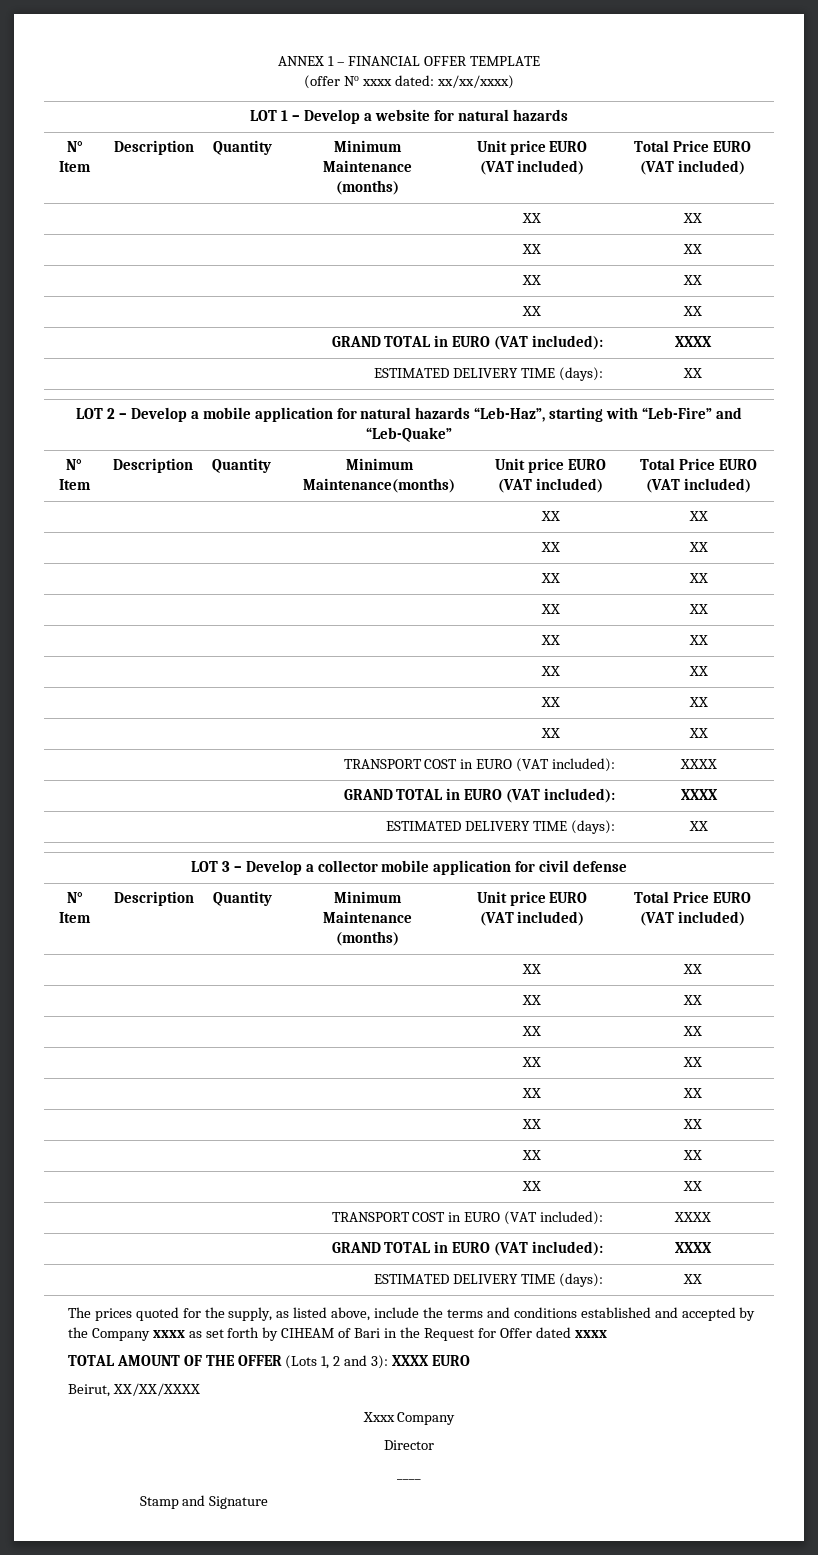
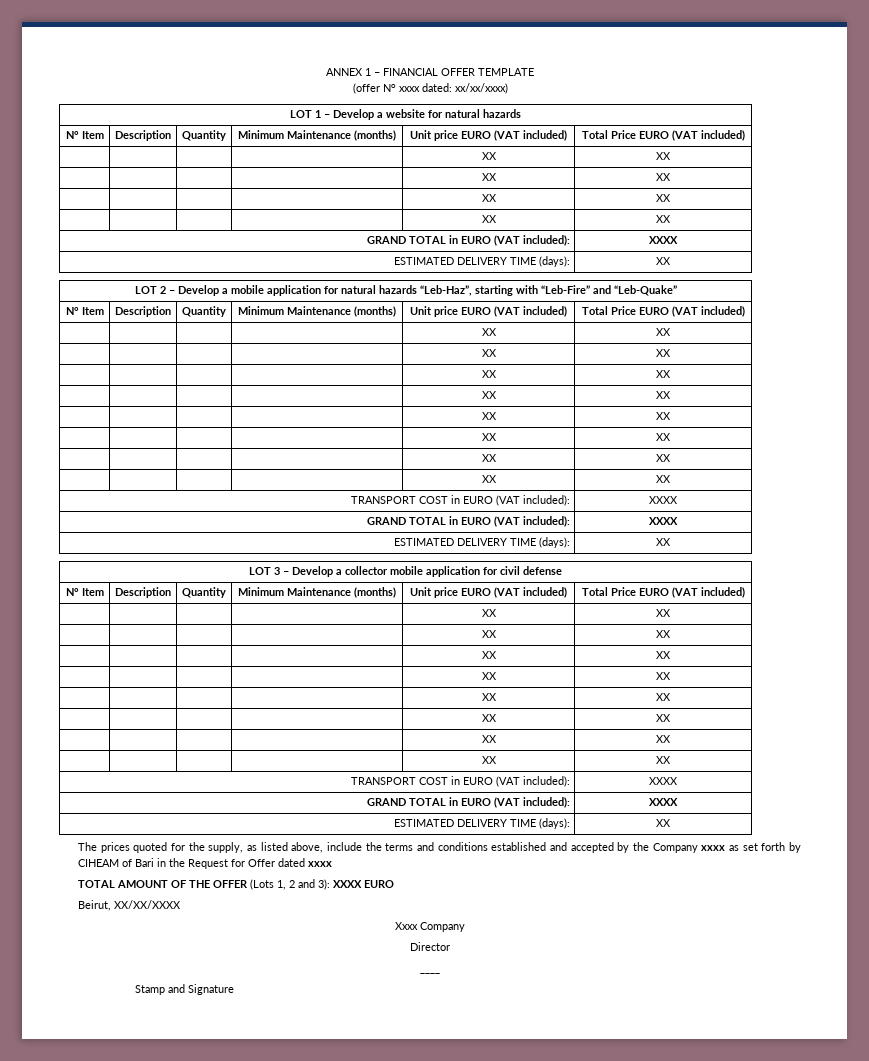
[303,478,455,493] Maintenance(months) -> [287,306,396,317] Maintenance (months)

